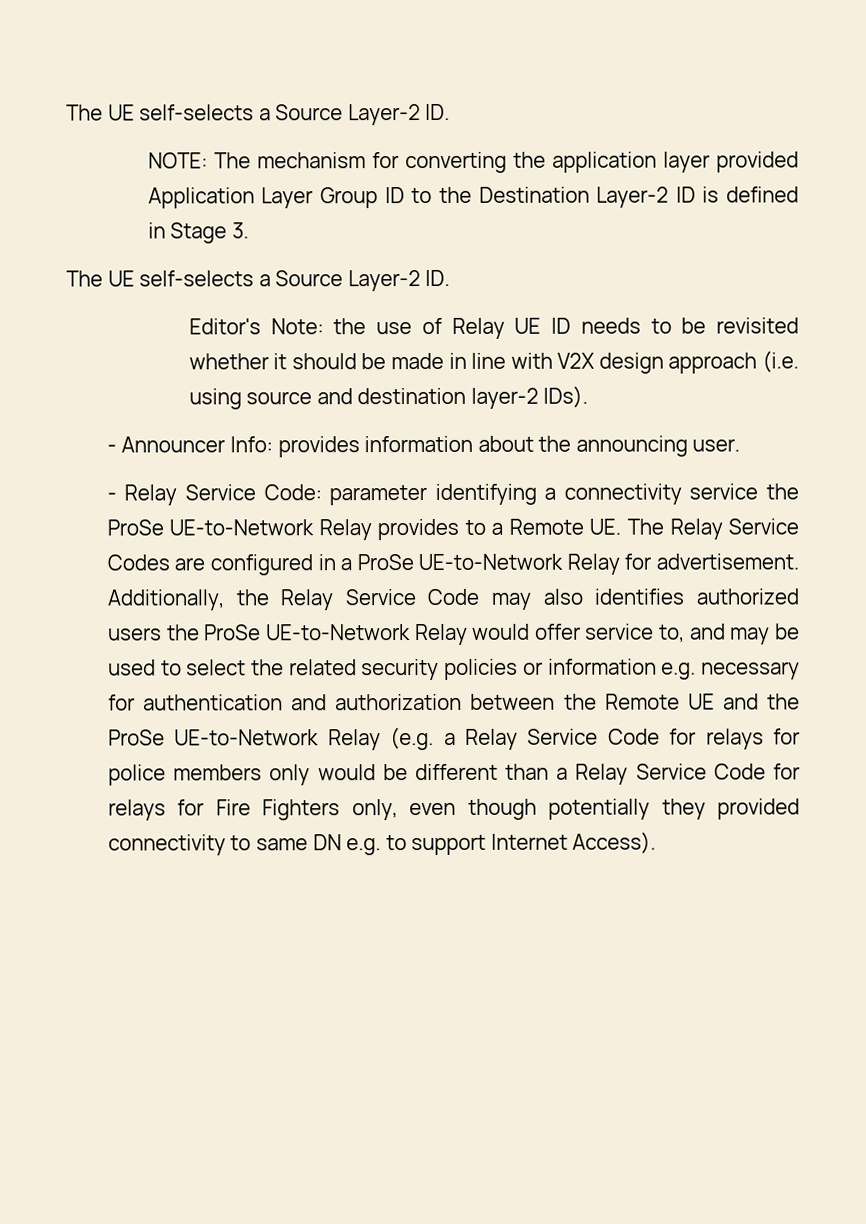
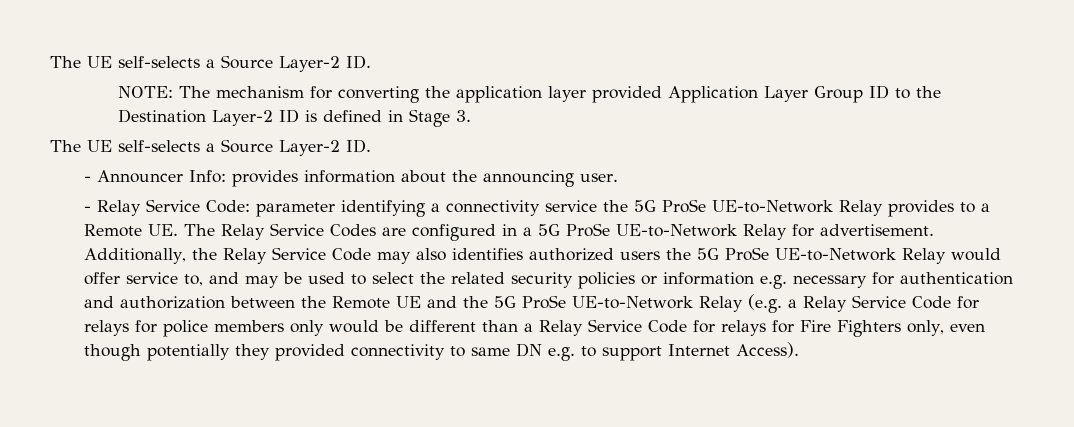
[188,317,800,339] [188,350,799,374] [188,385,589,410] // Editor's Note: the use of Relay UE ID needs to be revisited whether it should be made in line with V2X design approach (i.e. using source and destination layer-2 IDs). -> (371, 146) none
(800, 491) none -> [634,200,657,212] 5G
(353, 564) none -> [538,224,561,236] 5G
(200, 632) none -> [697,248,720,260] 5G
(800, 701) none -> [494,296,517,308] 5G

